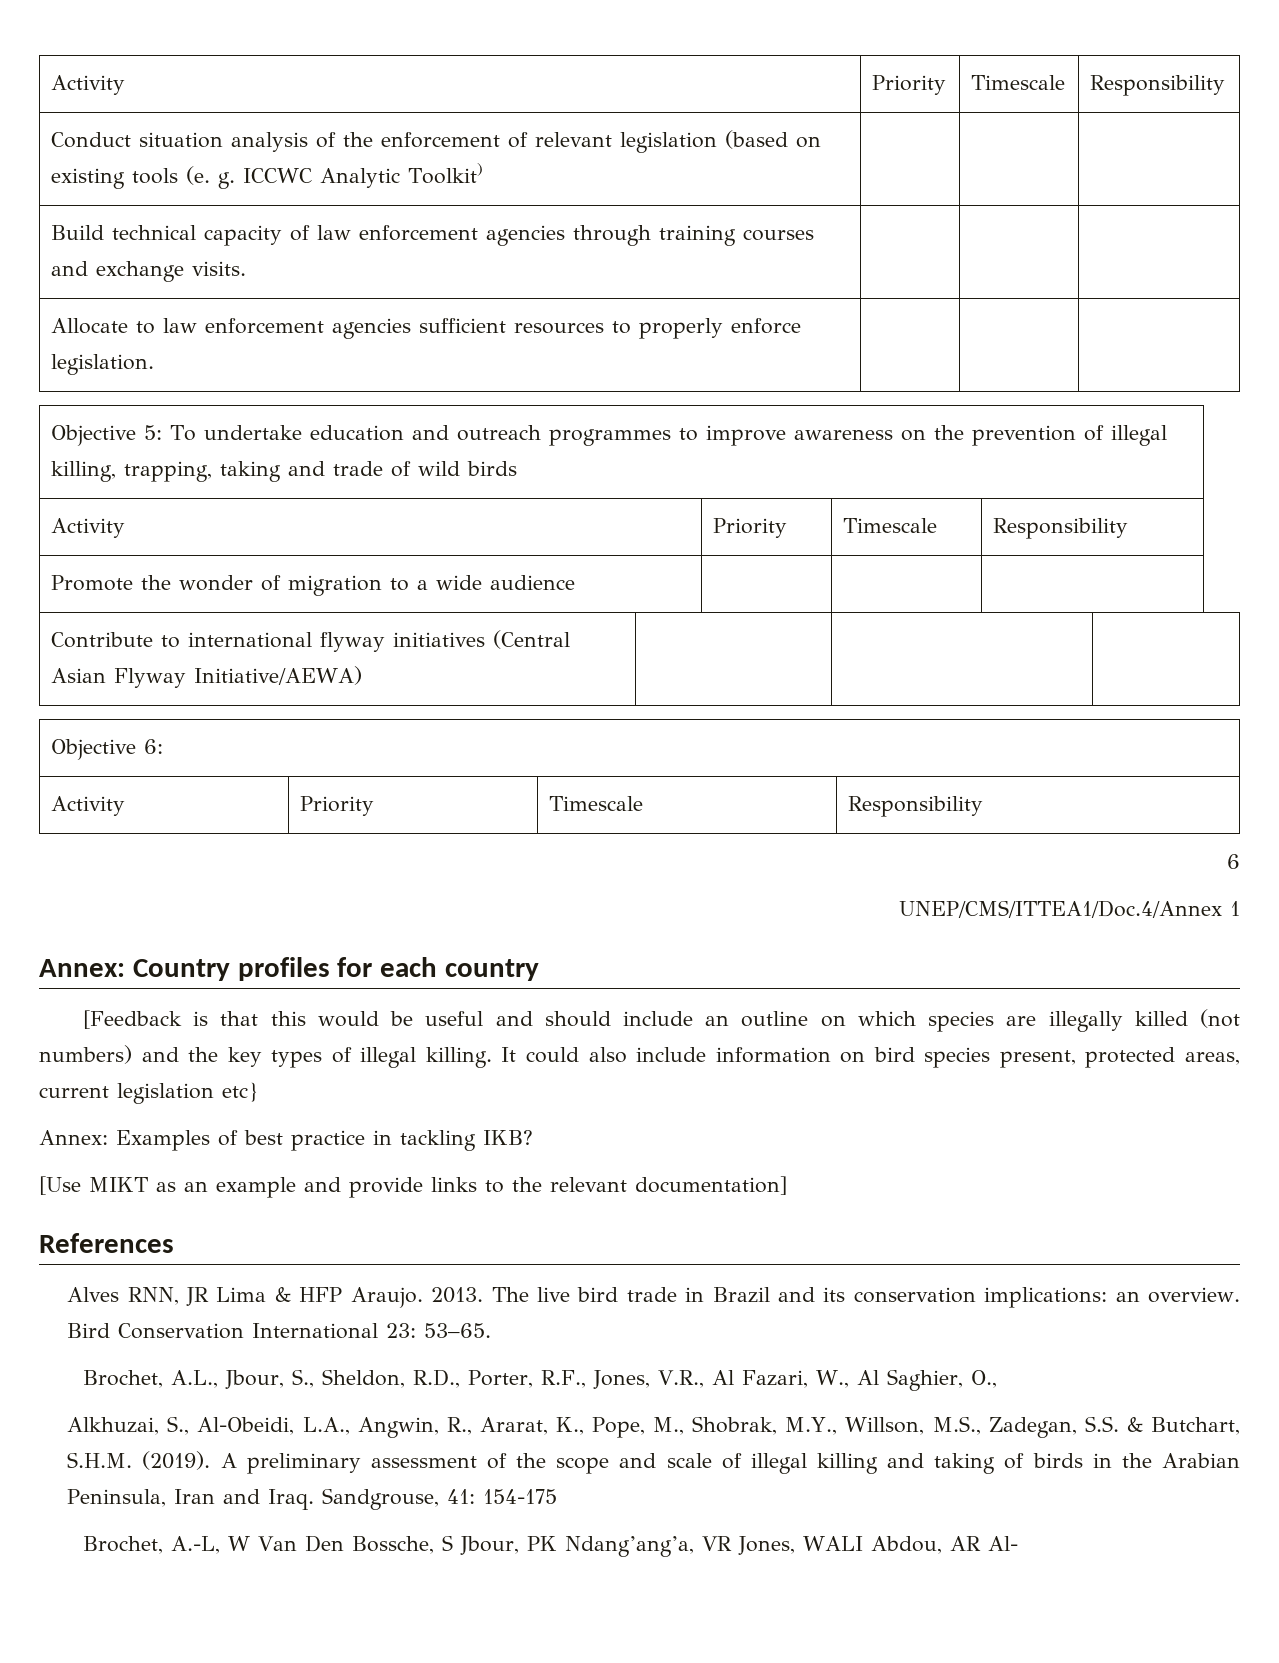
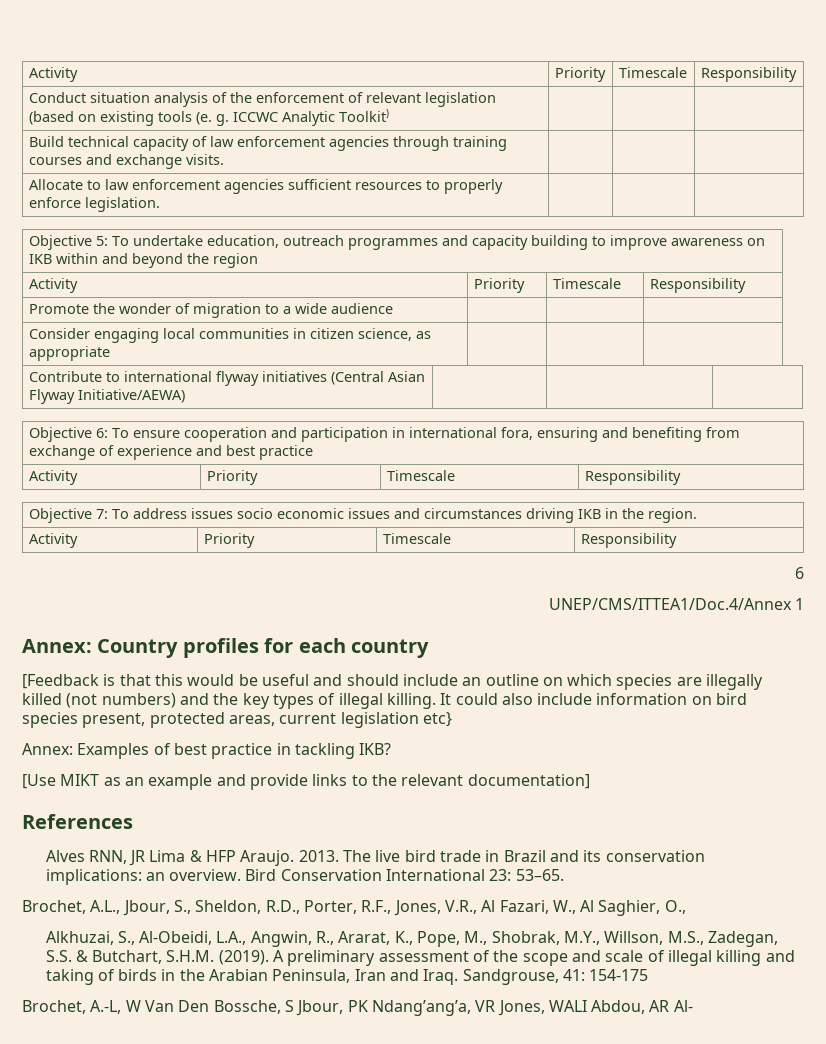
[310,425,1168,446] [51,461,518,482] education and outreach programmes to improve awareness on the prevention of illegal killing, trapping, taking and trade of wild birds -> [206,235,765,250] [28,253,258,268] education, outreach programmes and capacity building to improve awareness on IKB within and beyond the region
(576, 582) none -> [28,328,431,343] [28,346,110,361] // Consider engaging local communities in citizen science, as appropriate | | |
(164, 746) none -> [111,427,740,442] [28,445,313,460] [28,470,78,485] [206,470,258,485] [386,470,455,481] [584,470,681,485] [28,508,697,523] To ensure cooperation and participation in international fora, ensuring and benefiting from exchange of experience and best practice // Activity | Priority | Timescale | Responsibility // Objective 7: To address issues socio economic issues and circumstances driving IKB in the region.

